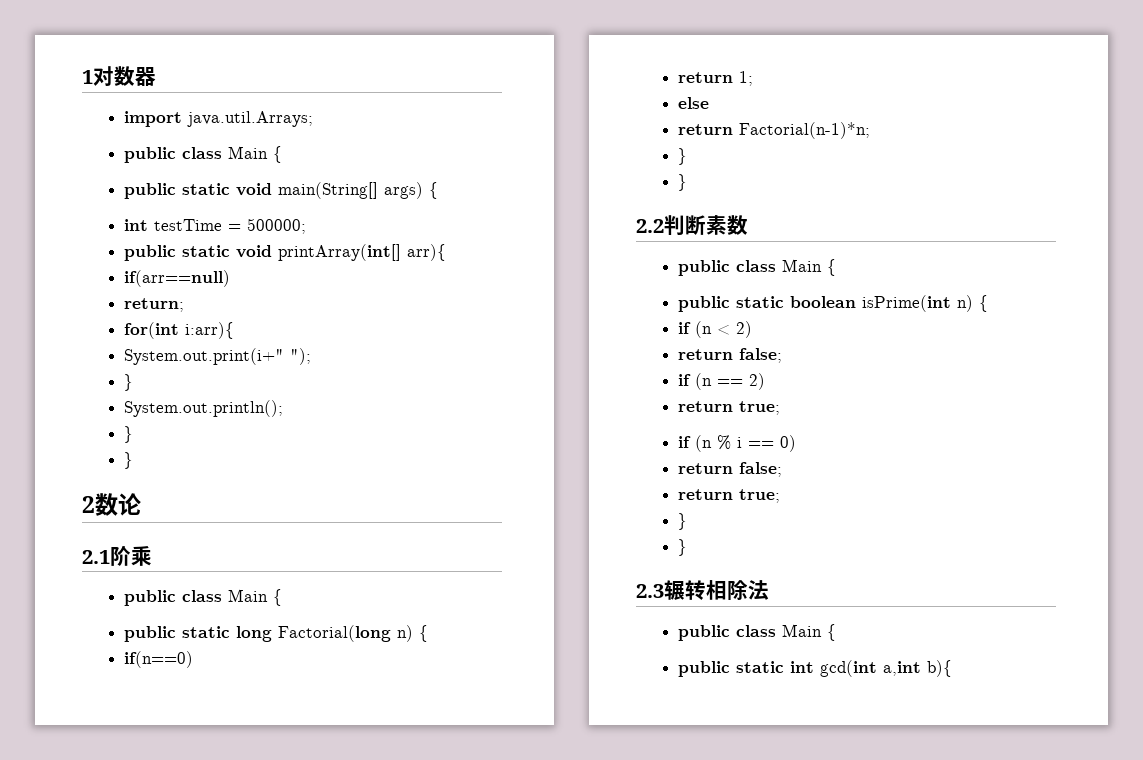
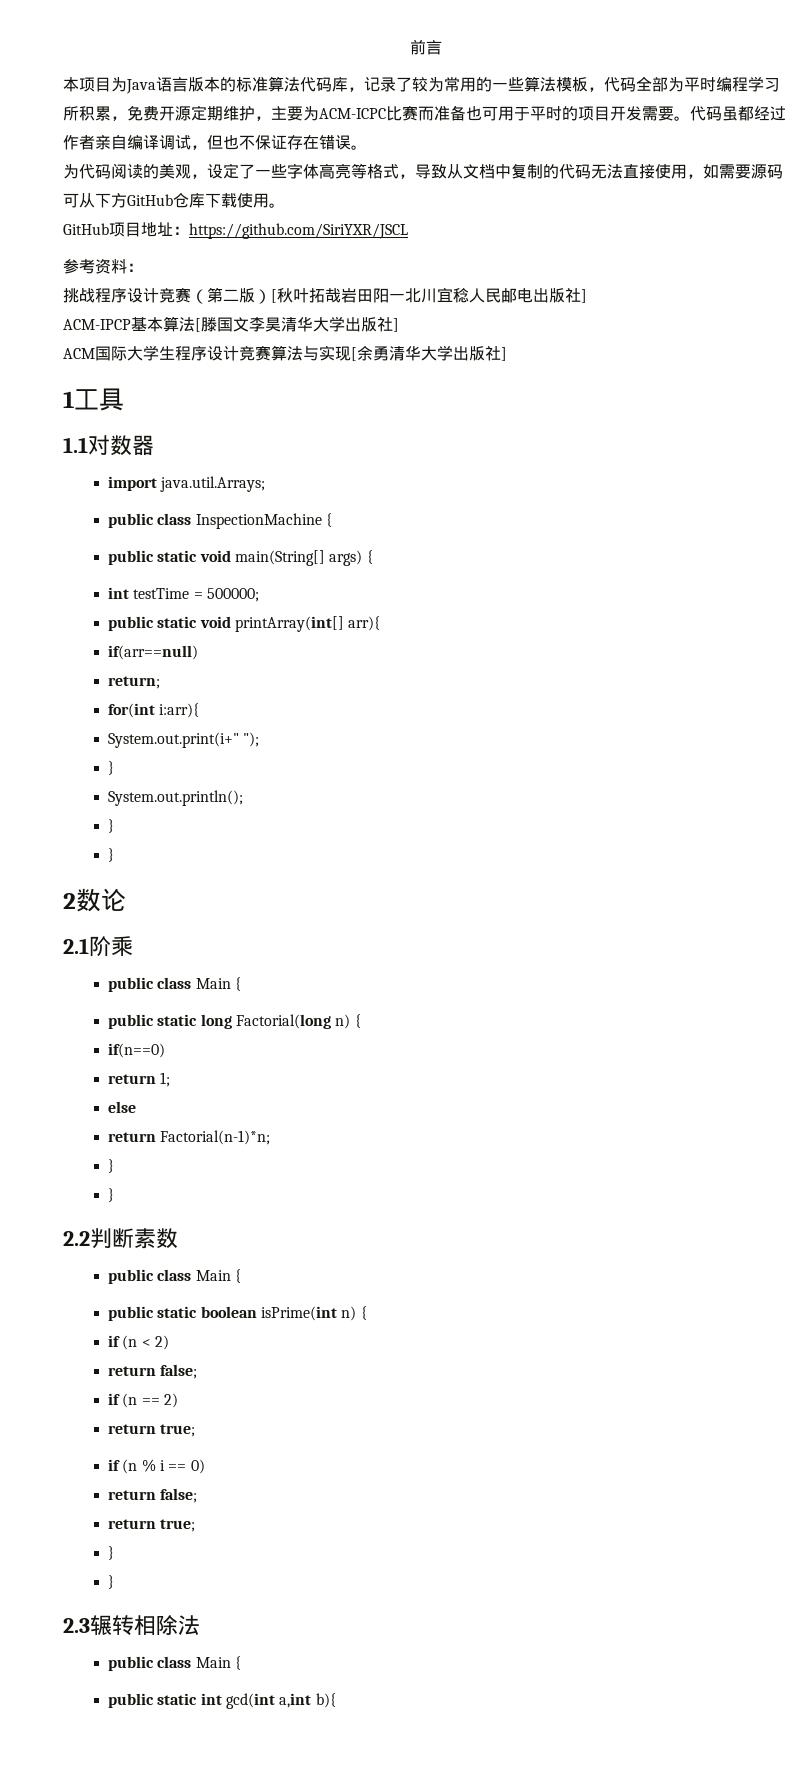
[82,70,93,84] 1 -> [410,39,442,55] [63,76,780,94] [63,105,786,121] [63,135,367,150] [63,163,783,179] [63,193,285,208] [63,222,408,239] [63,259,143,274] [63,287,587,304] [63,316,399,332] [63,345,507,361] [63,388,124,411] [63,437,88,453] 前言 // 本项目为Java语言版本的标准算法代码库，记录了较为常用的一些算法模板，代码全部为平时编程学习所积累，免费开源定期维护，主要为ACM-ICPC比赛而准备也可用于平时的项目开发需要。代码虽都经过作者亲自编译调试，但也不保证存在错误。 // 为代码阅读的美观，设定了一些字体高亮等格式，导致从文档中复制的代码无法直接使用，如需要源码可从下方GitHub仓库下载使用。 // GitHub项目地址：https://github.com/SiriYXR/JSCL // 参考资料： // 挑战程序设计竞赛（第二版）[秋叶拓哉岩田阳一北川宜稔人民邮电出版社] // ACM-IPCP基本算法[滕国文李昊清华大学出版社] // ACM国际大学生程序设计竞赛算法与实现[余勇清华大学出版社] // 1工具 // 1.1
[227,146,268,159] Main -> [195,513,322,529] InspectionMachine

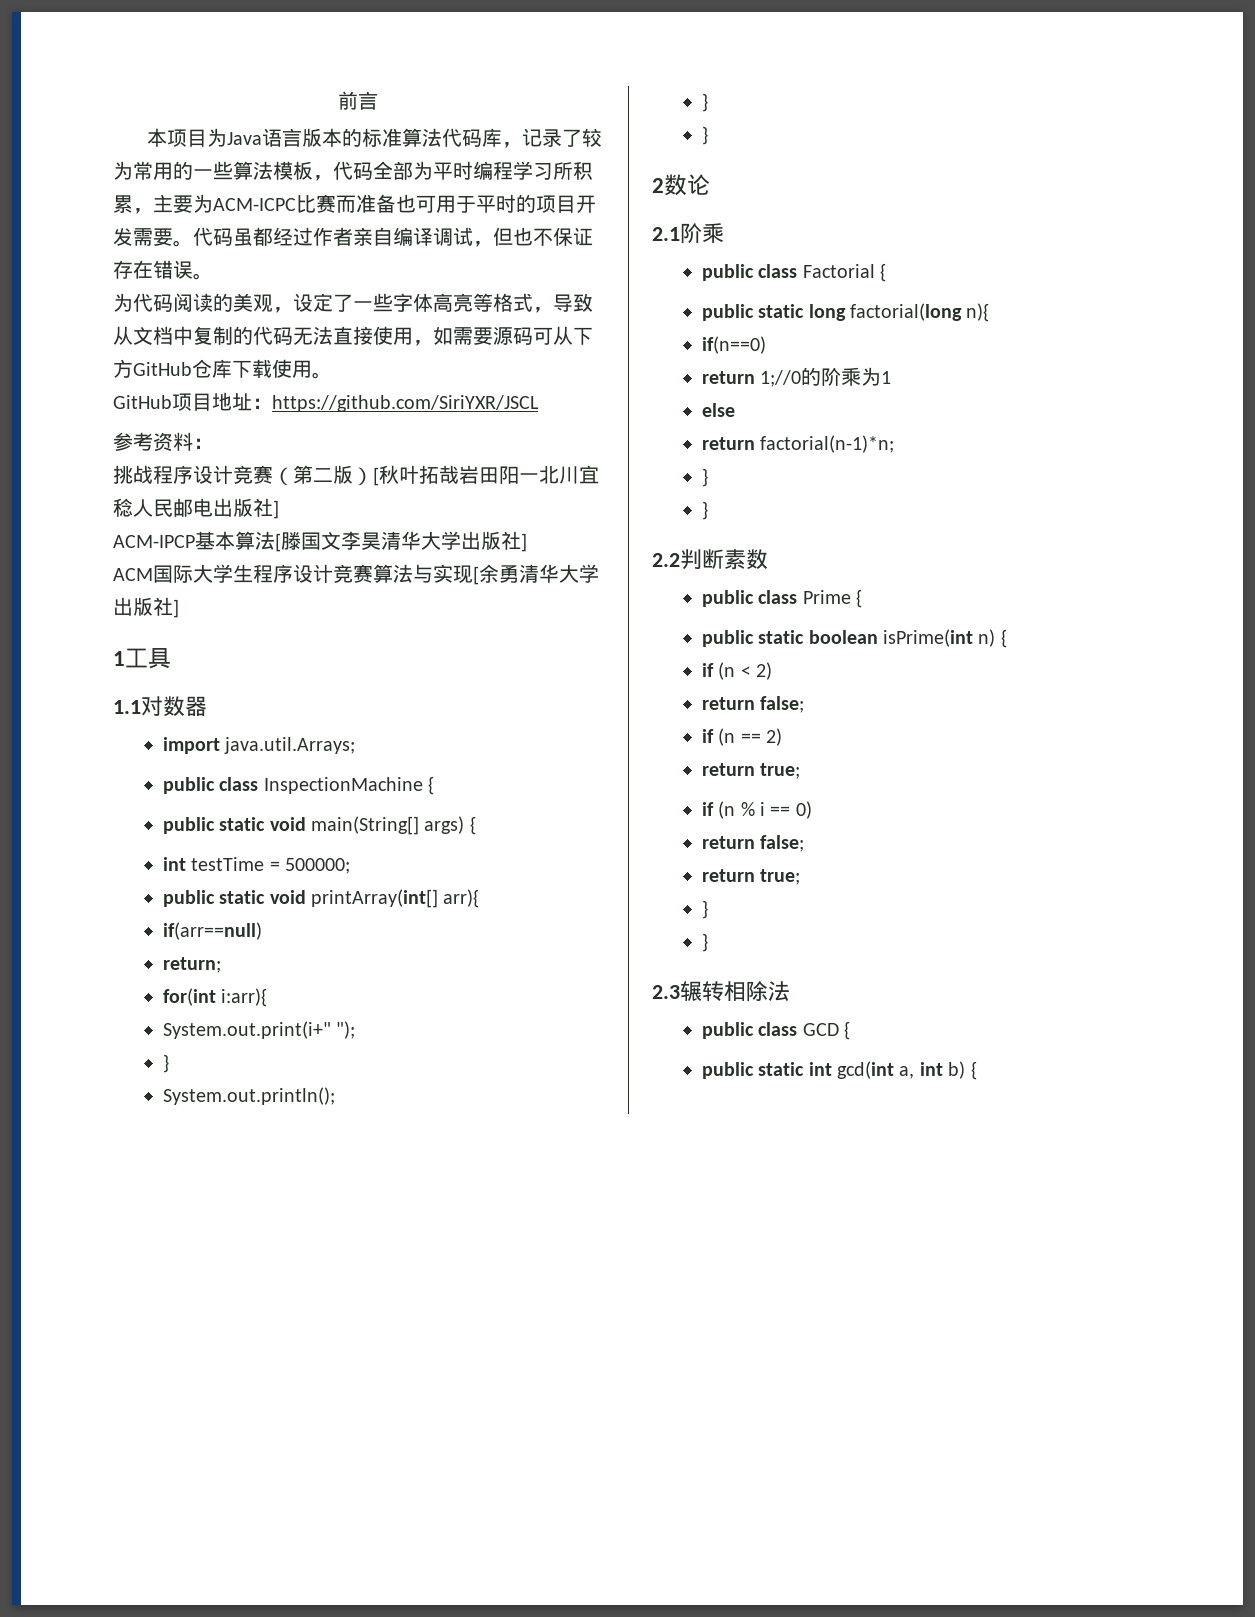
[127,105,271,121] 免费开源定期维护， -> (153, 211) none
[195,978,231,989] Main -> [802,264,875,278] Factorial
[236,1014,361,1029] Factorial(long n) { -> [849,303,990,322] factorial(long n){
[160,1072,171,1087] 1; -> [760,367,892,387] 1;//0的阶乘为1
[160,1130,271,1145] Factorial(n-1)*n; -> [760,435,895,453] factorial(n-1)*n;
[195,1270,231,1281] Main -> [802,590,851,604] Prime
[195,1657,231,1668] Main -> [802,1023,839,1036] GCD
[279,1693,336,1708] a,int b){ -> [899,1061,977,1080] a, int b) {

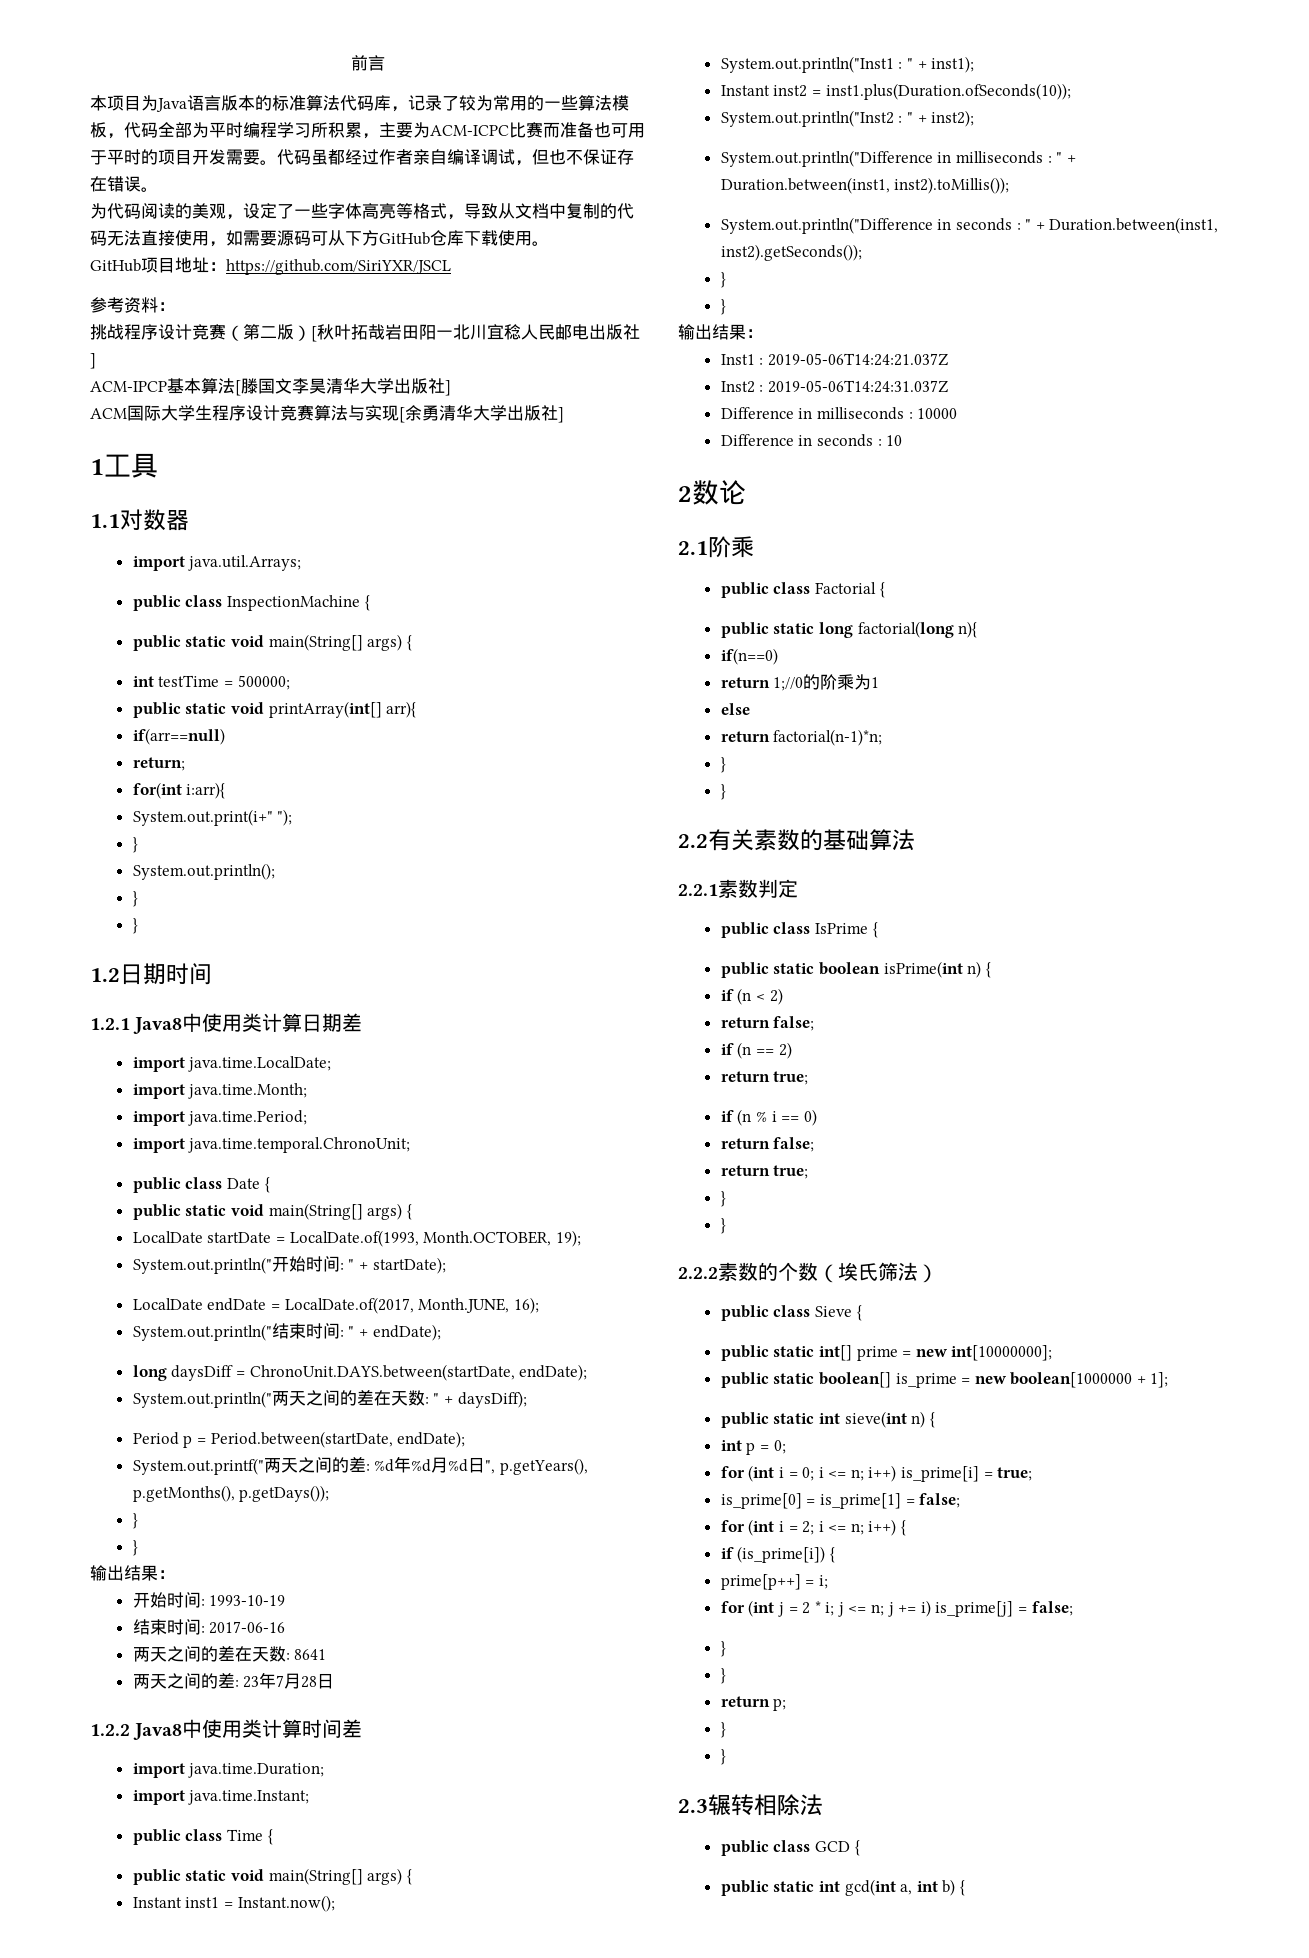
(708, 135) none -> [90,963,212,985] [90,1013,363,1034] [132,1056,332,1072] [132,1083,308,1099] [132,1110,308,1126] [132,1137,411,1153] [132,1177,270,1193] [132,1203,412,1220] [132,1230,581,1247] [132,1256,446,1274] [132,1297,539,1314] [132,1323,441,1341] [132,1364,588,1381] [132,1390,527,1408] [132,1431,466,1448] [132,1456,588,1475] [132,1485,330,1502] [132,1513,138,1529] [132,1540,138,1556] [90,1565,175,1581] [132,1592,286,1608] [132,1619,286,1635] [132,1646,327,1662] [132,1672,335,1689] [90,1719,363,1740] [132,1763,325,1778] [132,1790,310,1805] [132,1829,273,1845] [132,1868,412,1885] [132,1895,335,1912] [720,56,975,73] [720,83,1071,100] [720,110,975,127] [720,150,1076,167] [720,177,1010,194] [720,217,1219,234] [720,244,862,261] [720,272,726,288] [720,299,726,315] [678,324,763,340] [720,353,948,366] [720,380,948,393] [720,407,958,420] [720,434,903,447] // 1.2日期时间 // 1.2.1 Java8中使用类计算日期差 // import java.time.LocalDate; // import java.time.Month; // import java.time.Period; // import java.time.temporal.ChronoUnit; // public class Date { // public static void main(String[] args) { // LocalDate startDate = LocalDate.of(1993, Month.OCTOBER, 19); // System.out.println("开始时间: " + startDate); // LocalDate endDate = LocalDate.of(2017, Month.JUNE, 16); // System.out.println("结束时间: " + endDate); // long daysDiff = ChronoUnit.DAYS.between(startDate, endDate); // System.out.println("两天之间的差在天数: " + daysDiff); // Period p = Period.between(startDate, endDate); // System.out.printf("两天之间的差: %d年%d月%d日", p.getYears(), p.getMonths(), p.getDays()); // } // } // 输出结果： // 开始时间: 1993-10-19 // 结束时间: 2017-06-16 // 两天之间的差在天数: 8641 // 两天之间的差: 23年7月28日 // 1.2.2 Java8中使用类计算时间差 // import java.time.Duration; // import java.time.Instant; // public class Time { // public static void main(String[] args) { // Instant inst1 = Instant.now(); // System.out.println("Inst1 : " + inst1); // Instant inst2 = inst1.plus(Duration.ofSeconds(10)); // System.out.println("Inst2 : " + inst2); // System.out.println("Difference in milliseconds : " + Duration.between(inst1, inst2).toMillis()); // System.out.println("Difference in seconds : " + Duration.between(inst1, inst2).getSeconds()); // } // } // 输出结果： // Inst1 : 2019-05-06T14:24:21.037Z // Inst2 : 2019-05-06T14:24:31.037Z // Difference in milliseconds : 10000 // Difference in seconds : 10
[680,549,768,570] [701,590,851,607] 判断素数 // public class Prime -> [708,829,915,851] [678,879,798,898] [720,922,868,938] 有关素数的基础算法 // 2.2.1素数判定 // public class IsPrime
(708, 942) none -> [678,1262,938,1283] [720,1305,862,1321] [720,1345,1053,1361] [720,1372,1169,1388] [720,1411,935,1428] [720,1440,786,1455] [720,1465,1033,1482] [720,1493,961,1509] [720,1519,907,1536] [720,1546,835,1563] [720,1574,828,1590] [720,1600,1073,1617] [720,1641,726,1657] [720,1668,726,1684] [720,1696,787,1711] [720,1722,726,1738] [720,1749,726,1765] // 2.2.2素数的个数（埃氏筛法） // public class Sieve { // public static int[] prime = new int[10000000]; // public static boolean[] is_prime = new boolean[1000000 + 1]; // public static int sieve(int n) { // int p = 0; // for (int i = 0; i <= n; i++) is_prime[i] = true; // is_prime[0] = is_prime[1] = false; // for (int i = 2; i <= n; i++) { // if (is_prime[i]) { // prime[p++] = i; // for (int j = 2 * i; j <= n; j += i) is_prime[j] = false; // } // } // return p; // } // }

